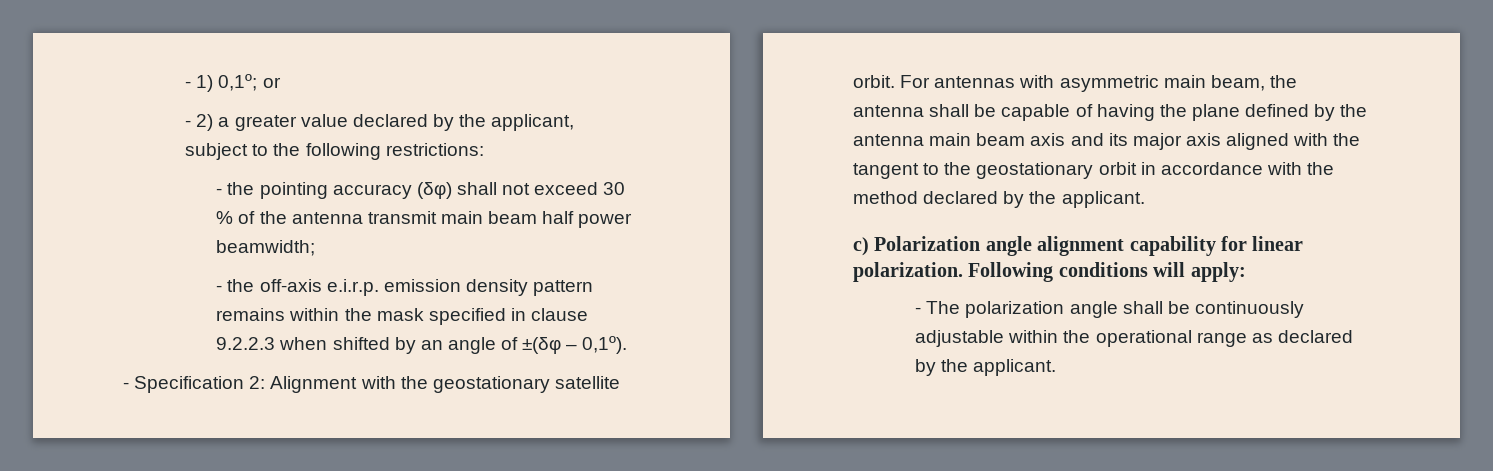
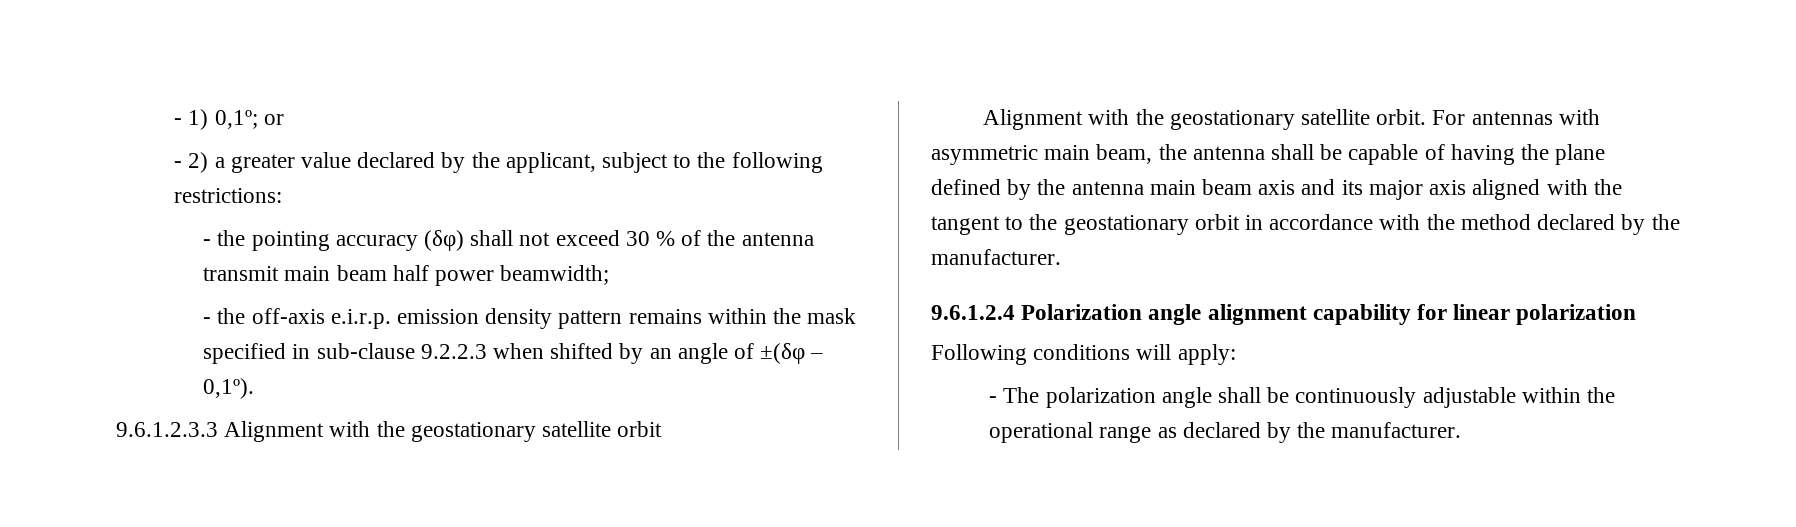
[531,308,589,321] clause -> [316,343,415,359] sub-clause
[123,376,266,393] - Specification 2: -> [116,421,663,442] 9.6.1.2.3.3 Alignment with the geostationary satellite orbit //
[1061,191,1145,208] [853,237,869,256] applicant. // c) -> [931,249,1061,265] [931,305,1015,320] manufacturer. // 9.6.1.2.4
[853,262,963,282] polarization. -> [1516,304,1637,325] polarization //
[973,359,1057,376] applicant. -> [1331,422,1462,438] manufacturer.

